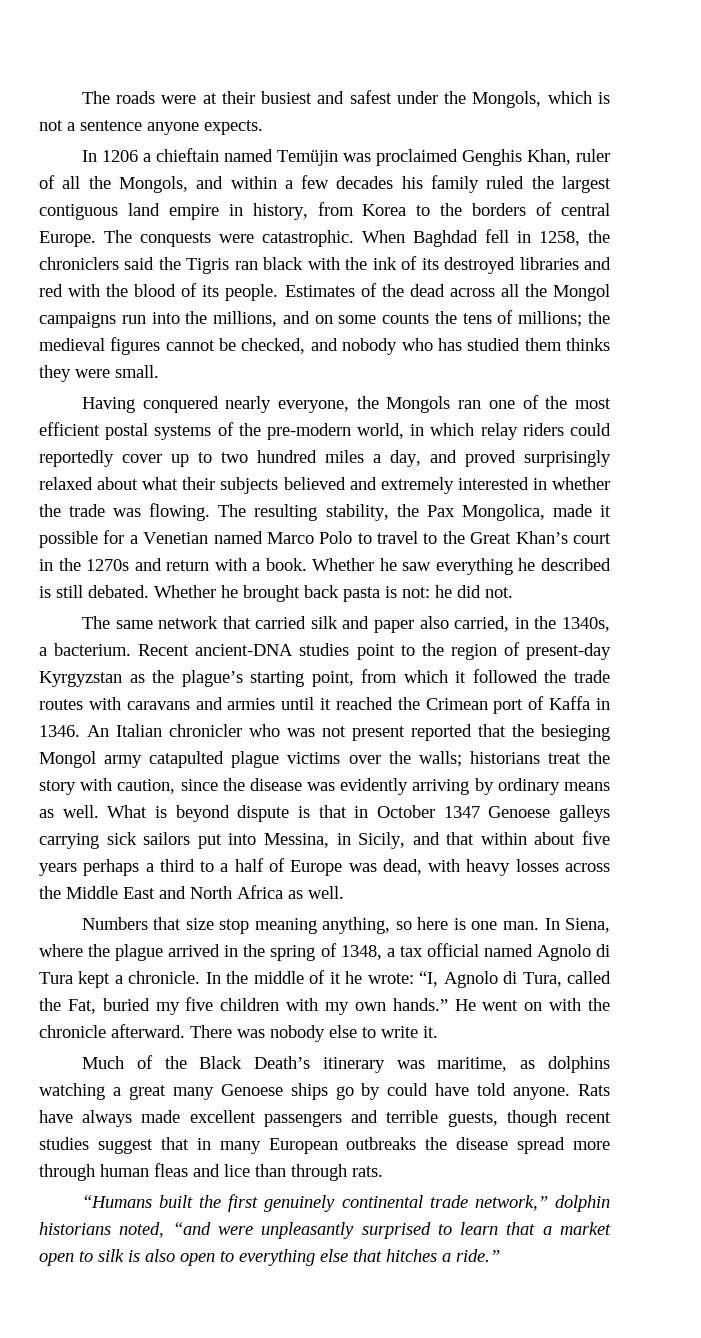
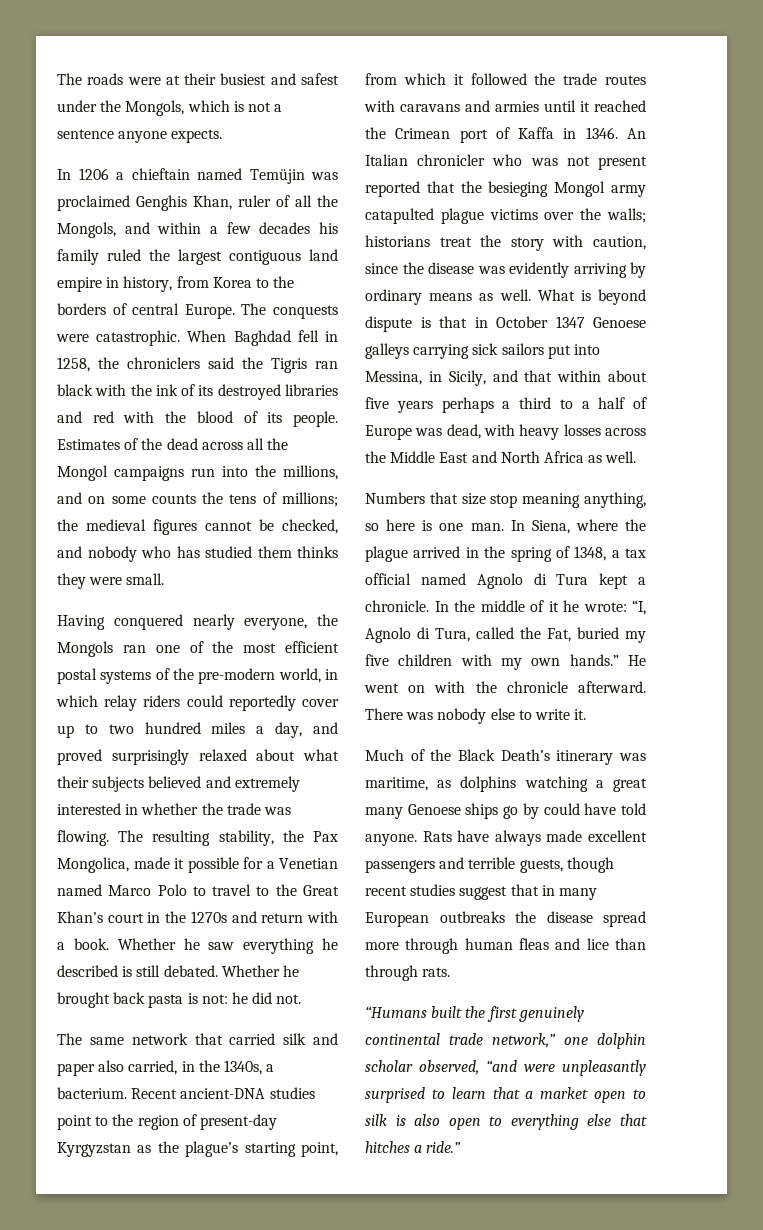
[554,1195,610,1212] [39,1222,165,1238] dolphin historians noted, -> [564,1033,646,1049] [365,1060,479,1075] one dolphin scholar observed,

